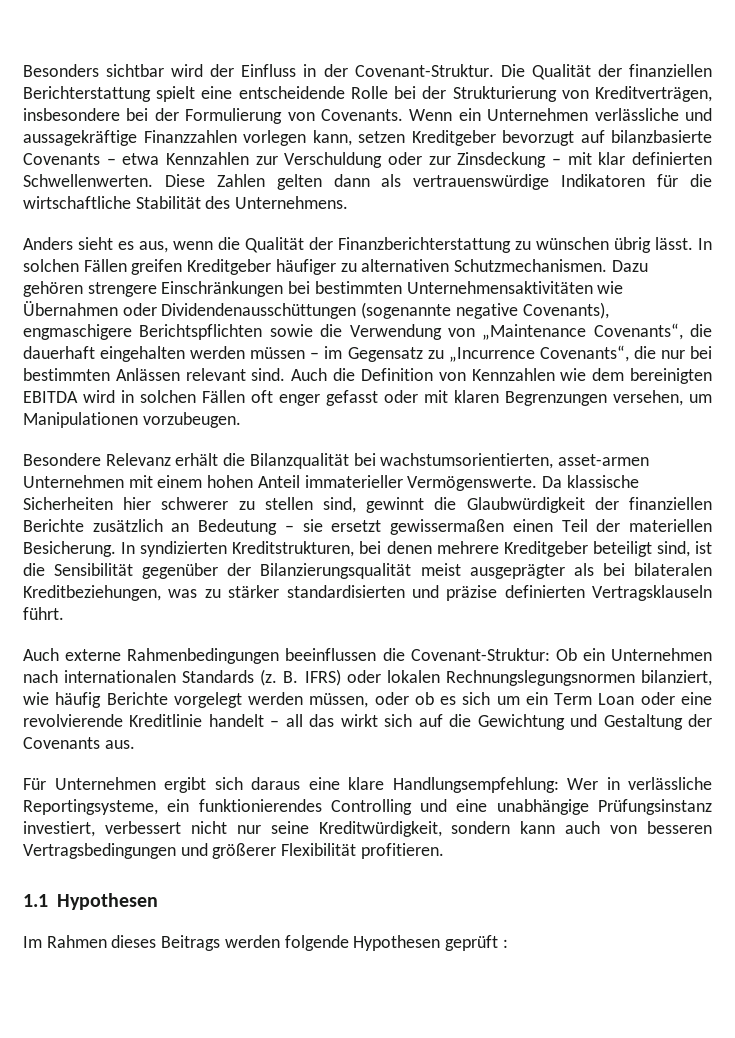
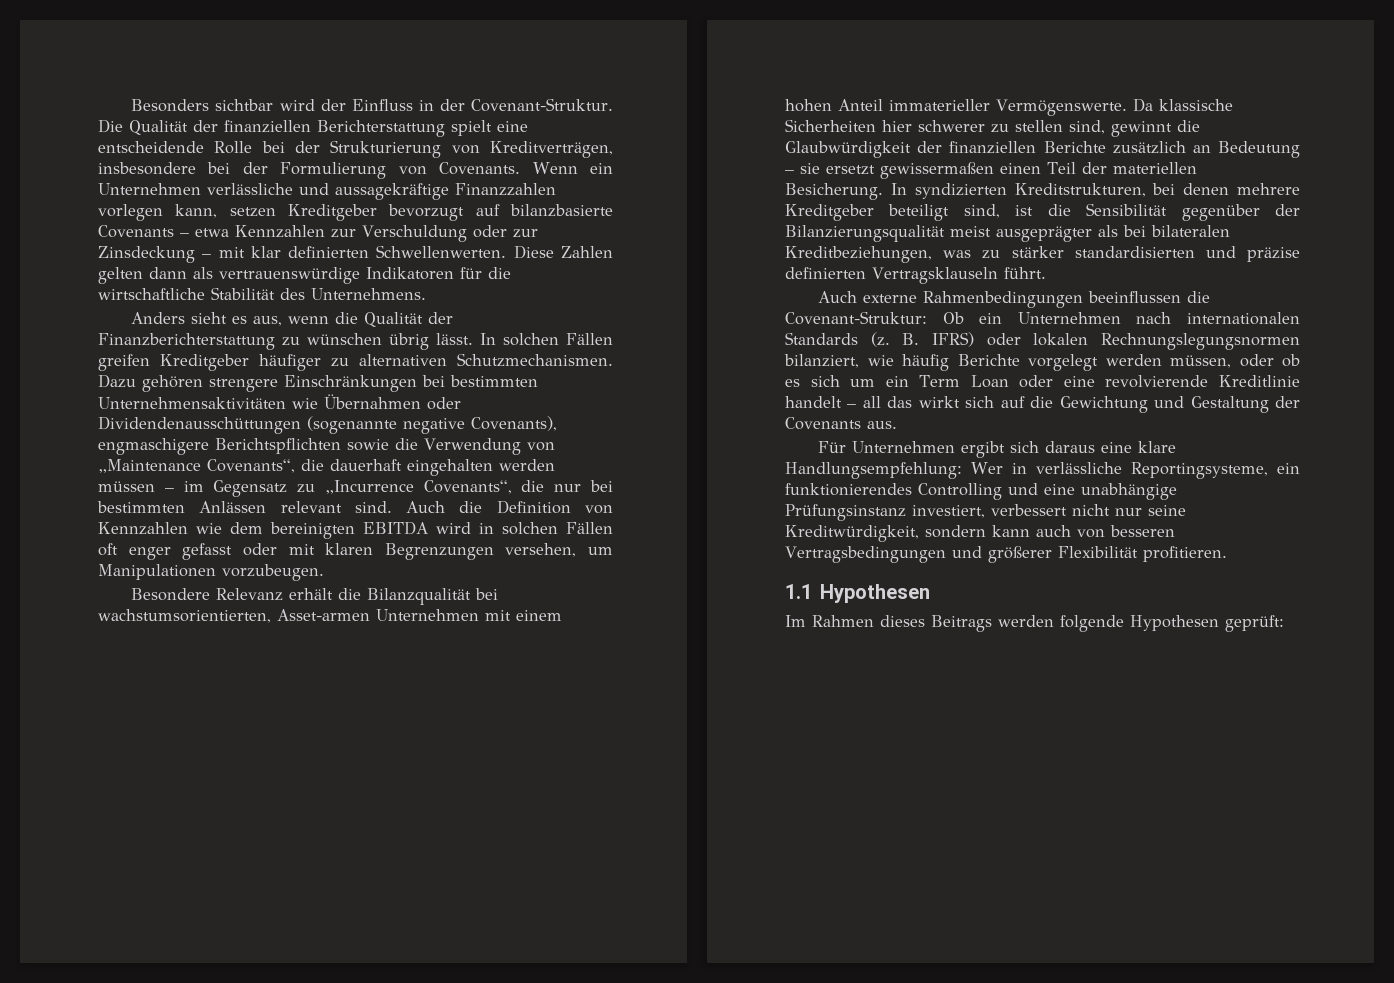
[558,454,650,466] asset-armen -> [277,609,370,621] Asset-armen
[445,935,508,951] geprüft : -> [1225,615,1284,632] geprüft:

